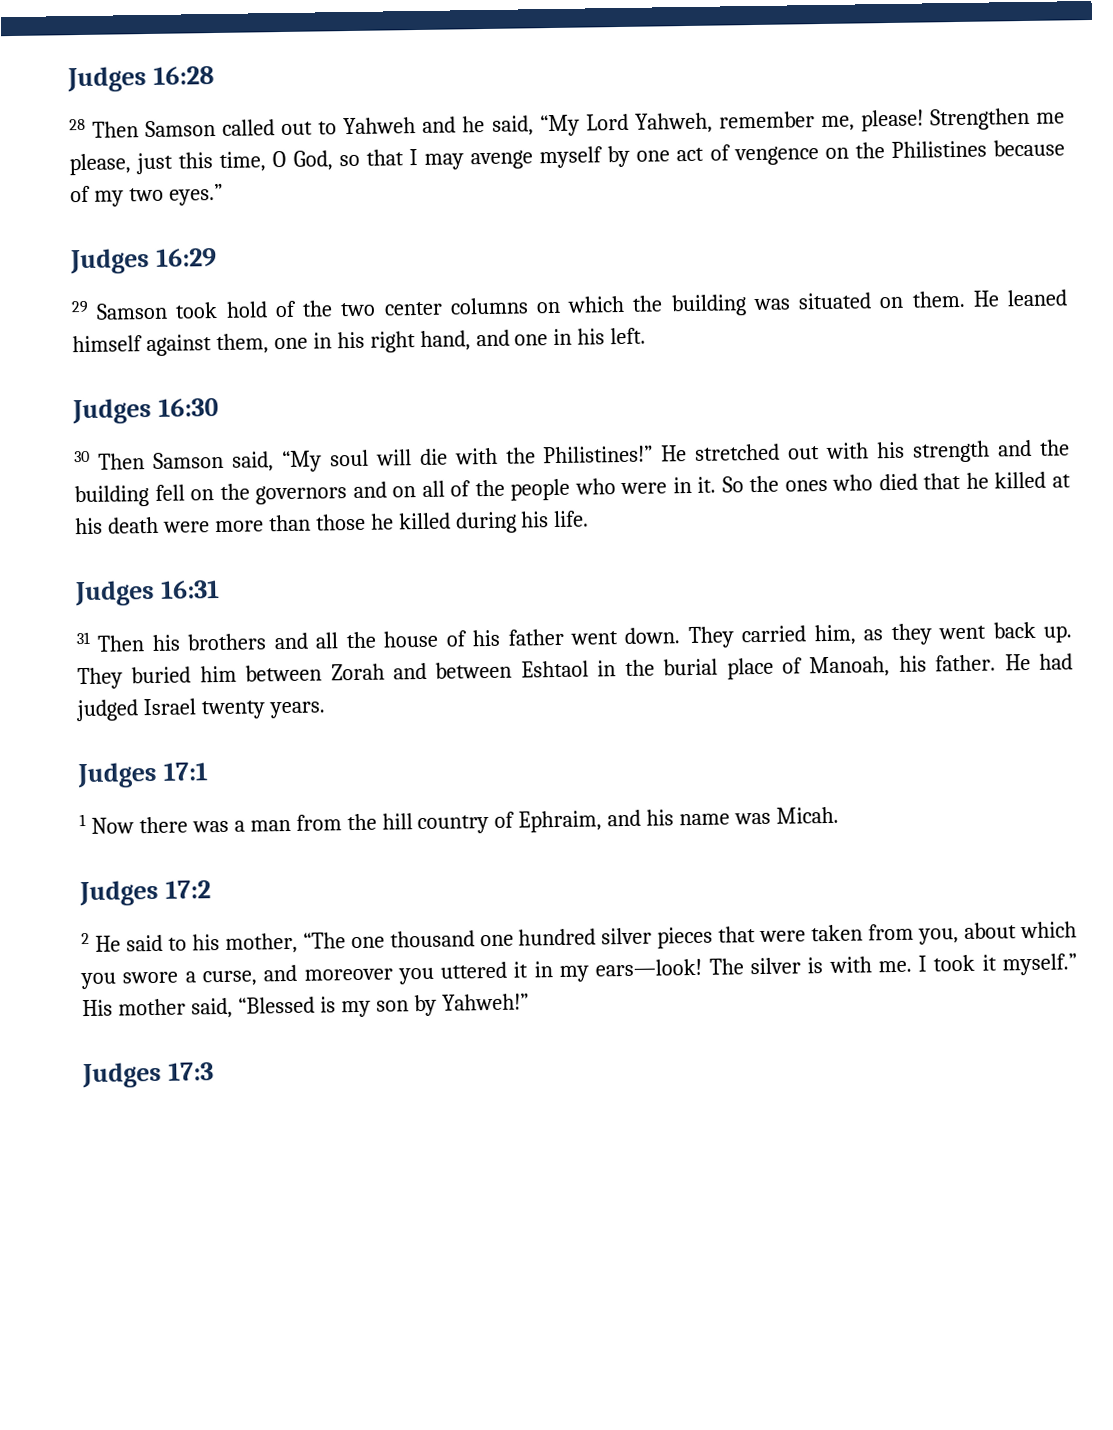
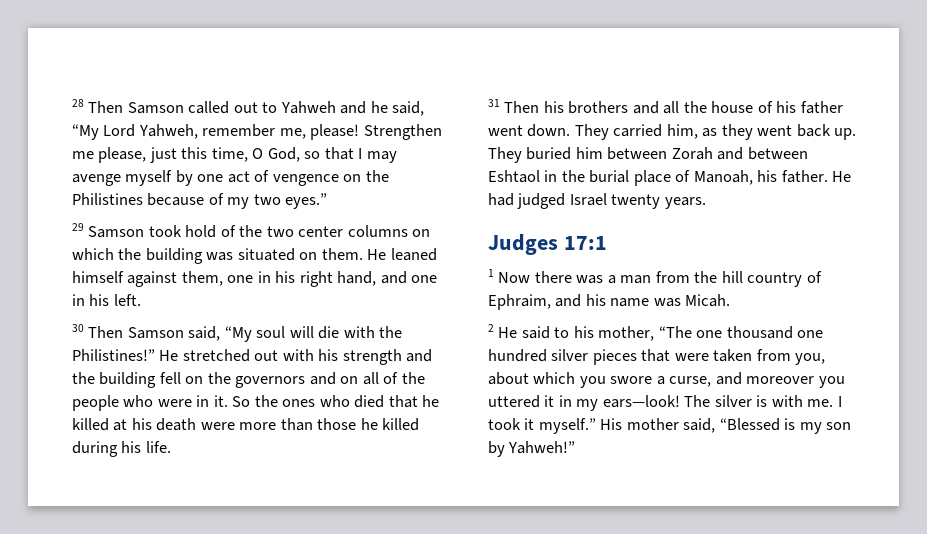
[67,66,214,93] Judges 16:28 // -> (72, 103) none
[70,247,217,275] // Judges 16:29 -> (328, 201) none
[72,397,219,425] // Judges 16:30 -> (141, 300) none
[74,579,220,607] // Judges 16:31 -> (171, 447) none
[79,879,211,907] // Judges 17:2 -> (731, 300) none
[82,1061,214,1089] // Judges 17:3 -> (576, 447) none

